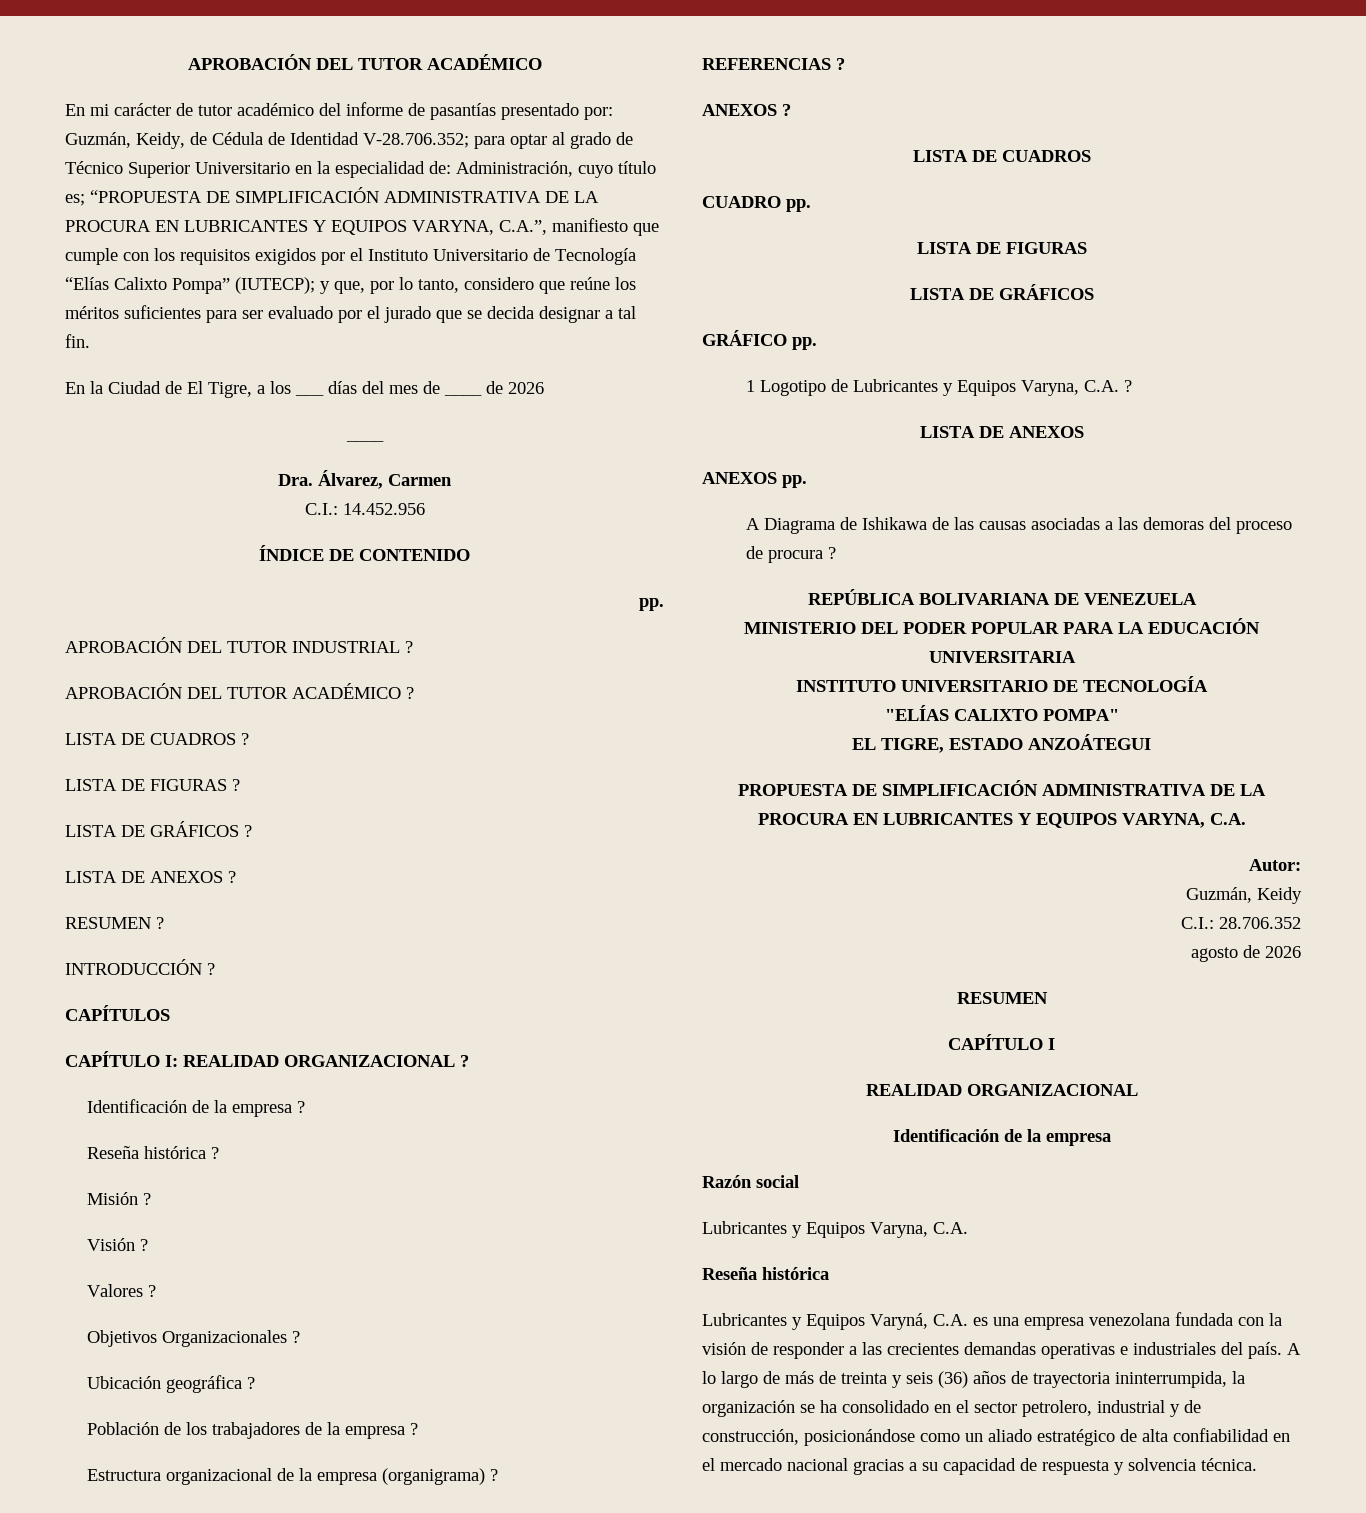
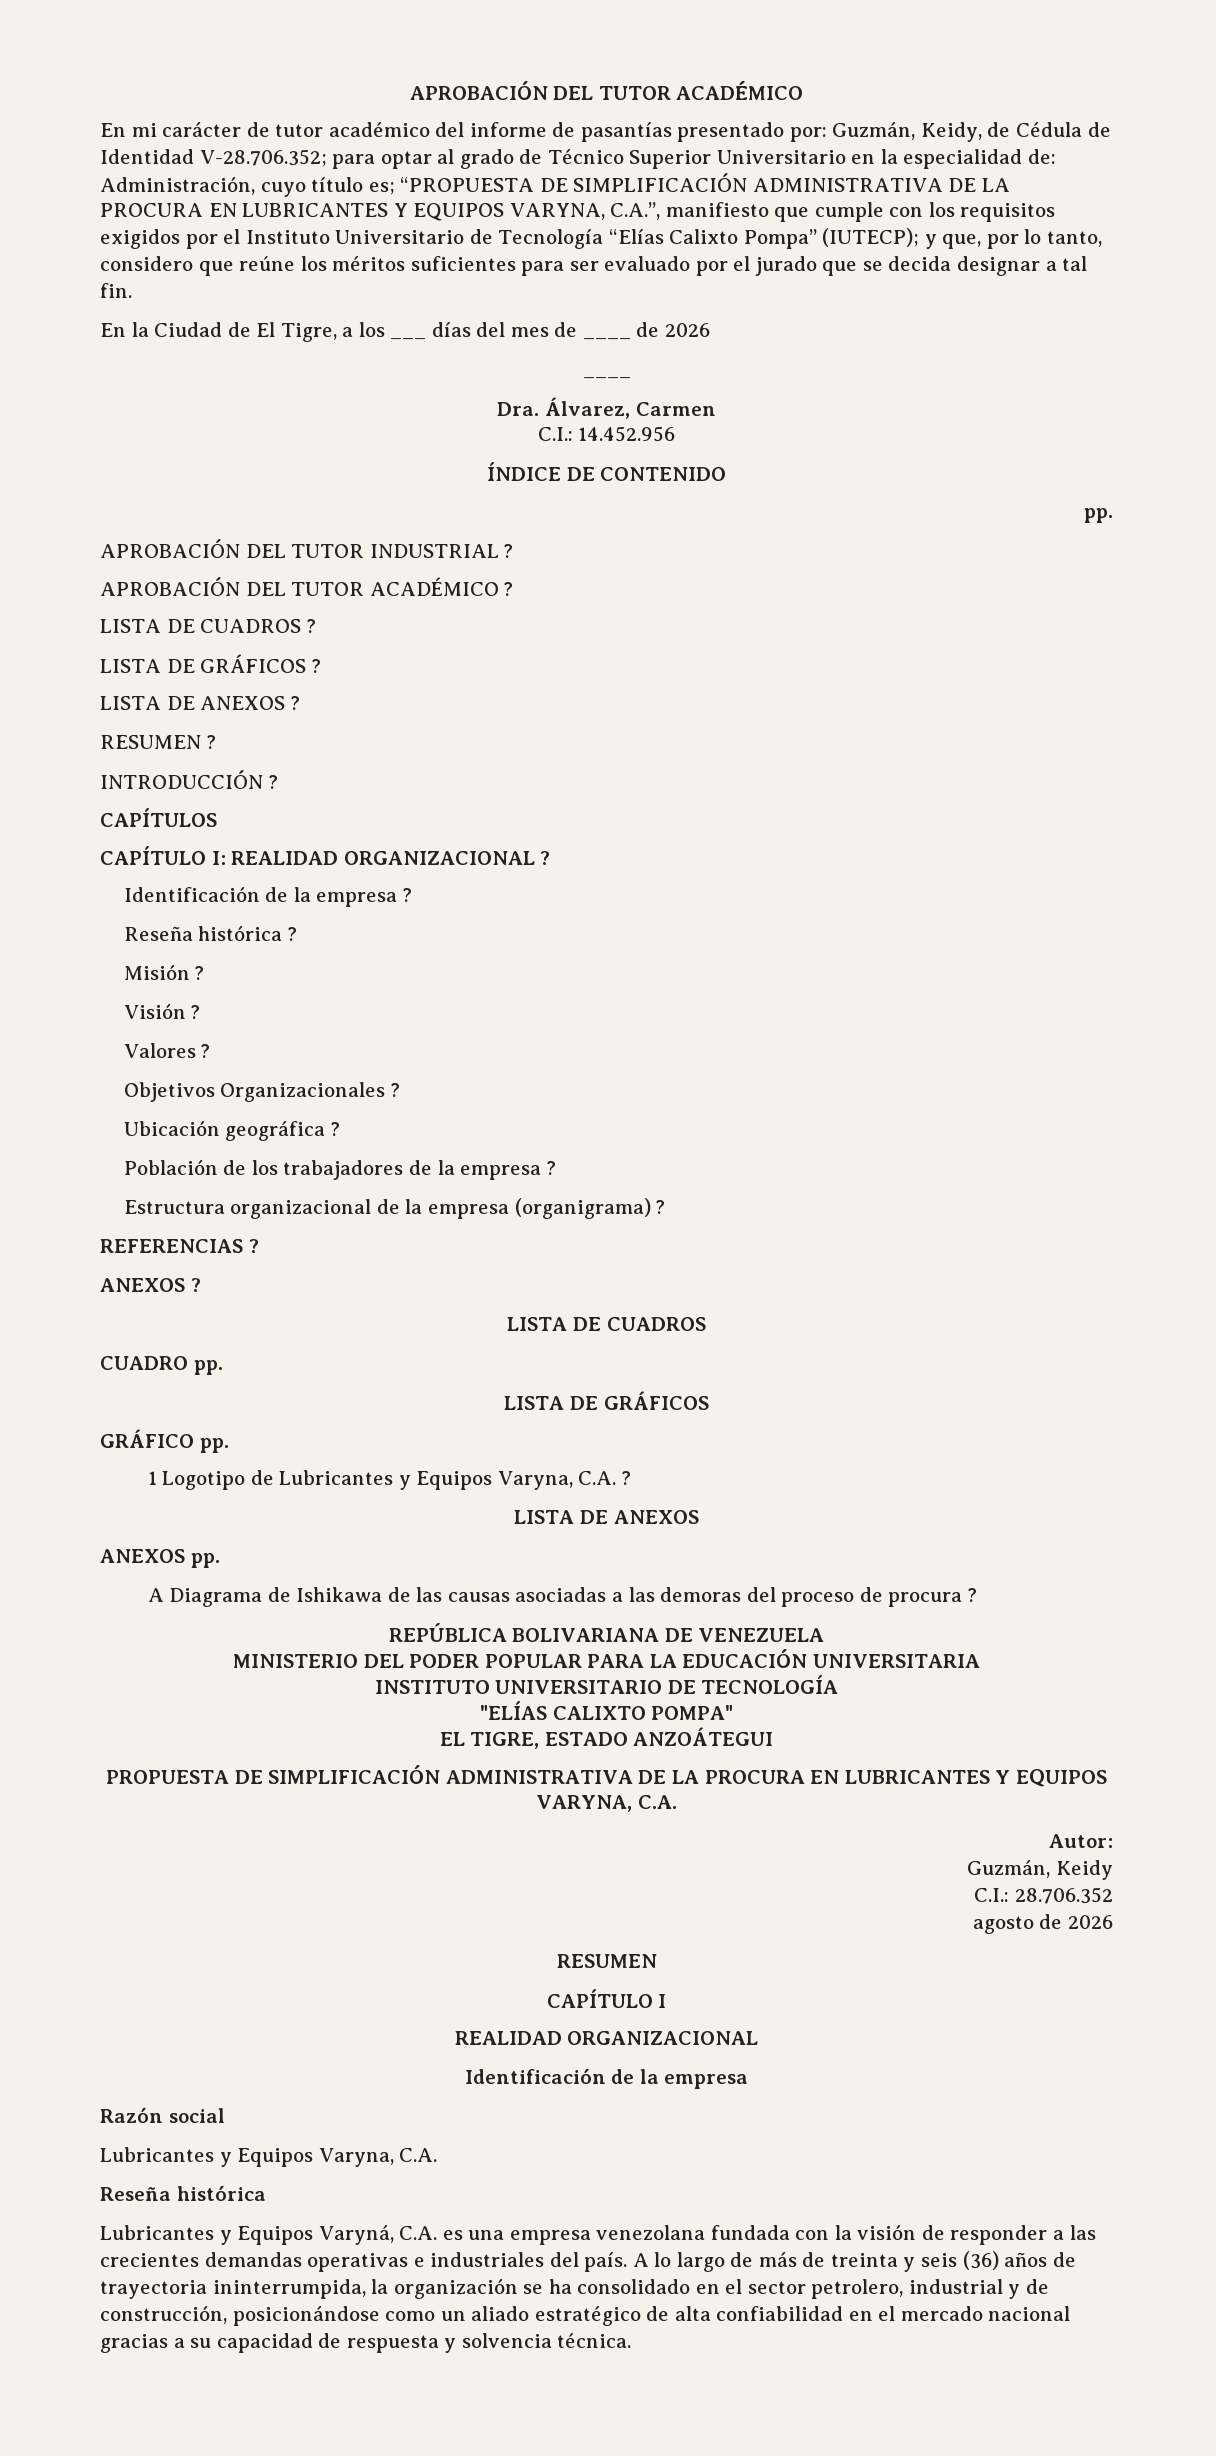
[65,779,240,791] // LISTA DE FIGURAS ? -> (316, 626) none
[916,242,1087,254] // LISTA DE FIGURAS -> (223, 1367) none

